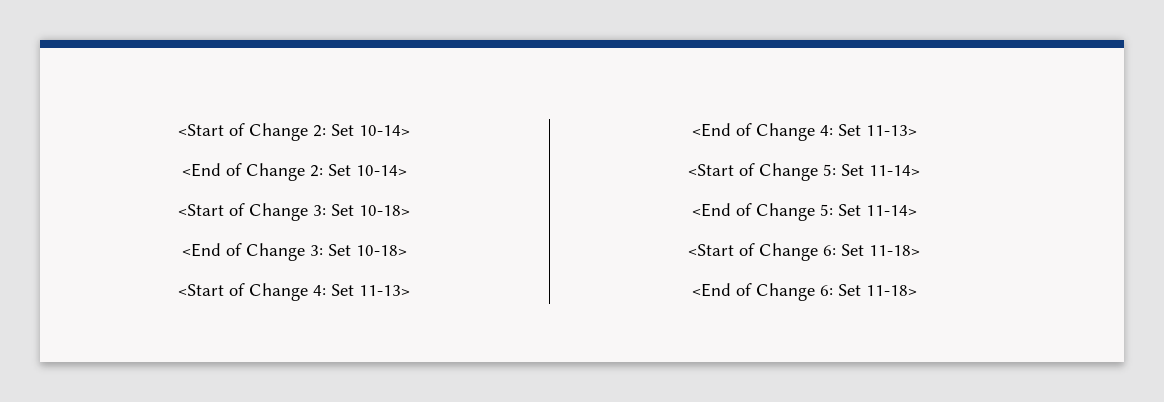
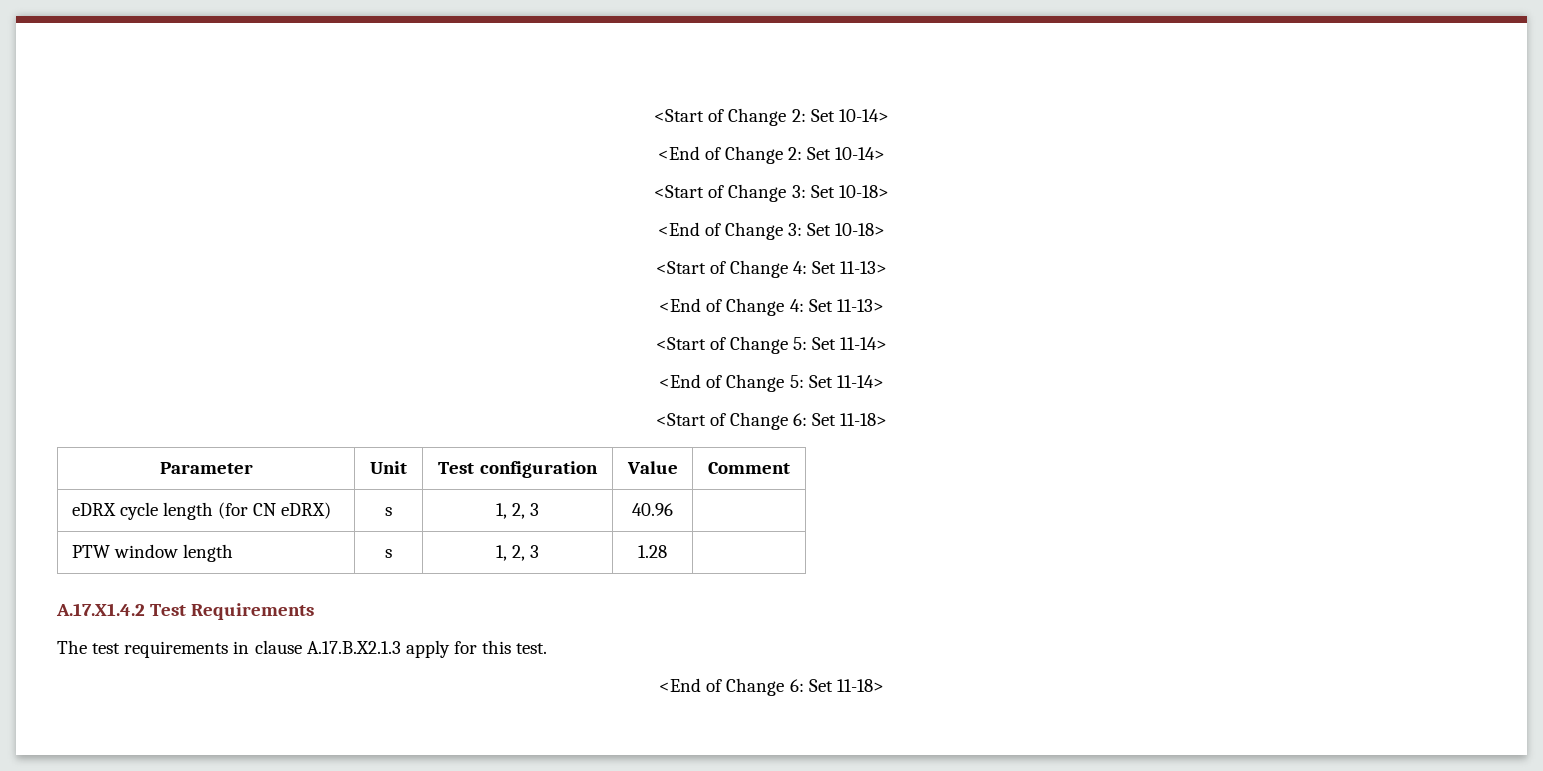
(920, 250) none -> [159,462,253,474] [370,461,408,474] [438,461,598,478] [626,461,678,474] [708,462,790,474] [71,502,332,520] [385,507,393,516] [495,503,540,519] [632,503,673,516] [71,544,233,562] [385,549,393,558] [495,545,540,561] [638,545,667,558] [56,603,315,620] [57,640,548,658] // Parameter | Unit | Test configuration | Value | Comment // eDRX cycle length (for CN eDRX) | s | 1, 2, 3 | 40.96 | // PTW window length | s | 1, 2, 3 | 1.28 | // A.17.X1.4.2 Test Requirements // The test requirements in clause A.17.B.X2.1.3 apply for this test.

